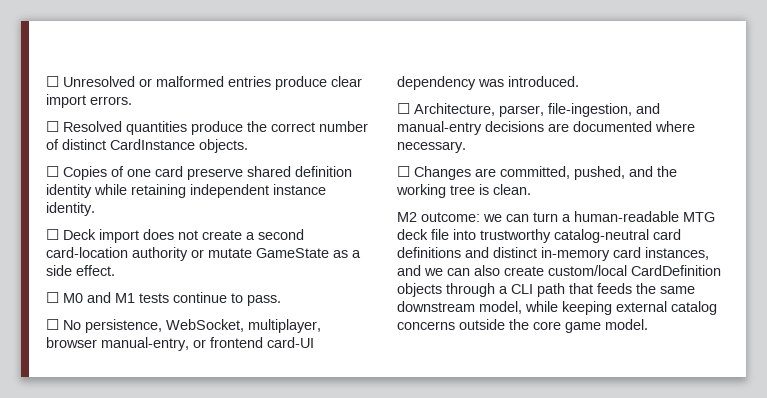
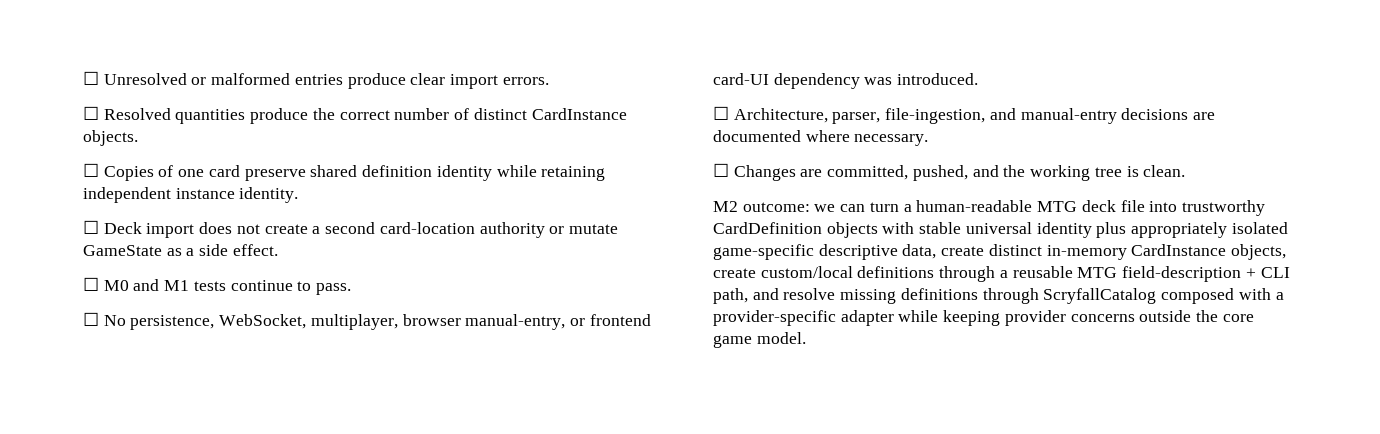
[554,229,681,243] [397,247,709,261] [397,265,721,276] [397,283,695,297] [397,301,717,315] catalog-neutral card definitions and distinct in-memory card instances, and we can also create custom/local CardDefinition objects through a CLI path that feeds the same downstream model, while keeping external catalog -> [713,222,1288,238] [713,244,1287,260] [713,266,1290,282] [713,288,1284,304] [713,310,1066,326] CardDefinition objects with stable universal identity plus appropriately isolated game-specific descriptive data, create distinct in-memory CardInstance objects, create custom/local definitions through a reusable MTG field-description + CLI path, and resolve missing definitions through ScryfallCatalog composed with a provider-specific adapter while keeping provider

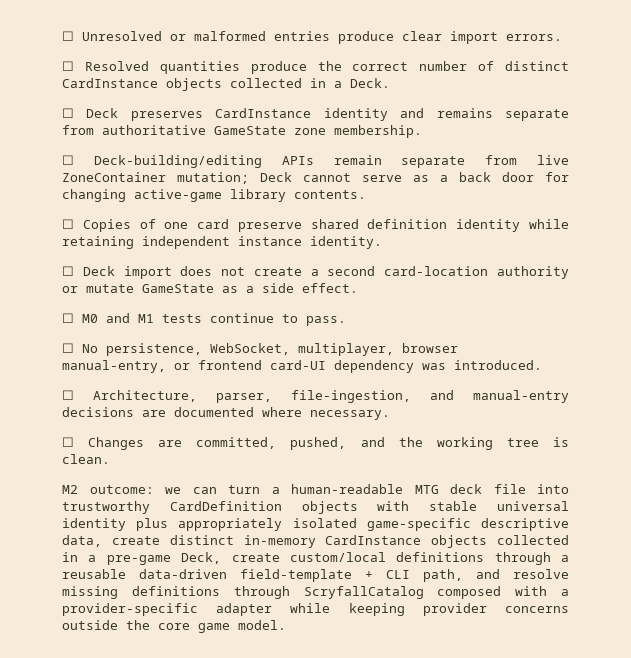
[83,130,138,146] objects. -> [166,78,390,91] [62,108,569,121] [62,125,422,138] [62,155,569,168] [62,172,569,184] [62,189,366,202] objects collected in a Deck. // ☐ Deck preserves CardInstance identity and remains separate from authoritative GameState zone membership. // ☐ Deck-building/editing APIs remain separate from live ZoneContainer mutation; Deck cannot serve as a back door for changing active-game library contents.
[1231,244,1287,260] objects, -> [431,535,569,548] [62,552,222,565] objects collected in a pre-game Deck,
[1077,266,1242,282] MTG field-description -> [139,569,352,582] data-driven field-template

